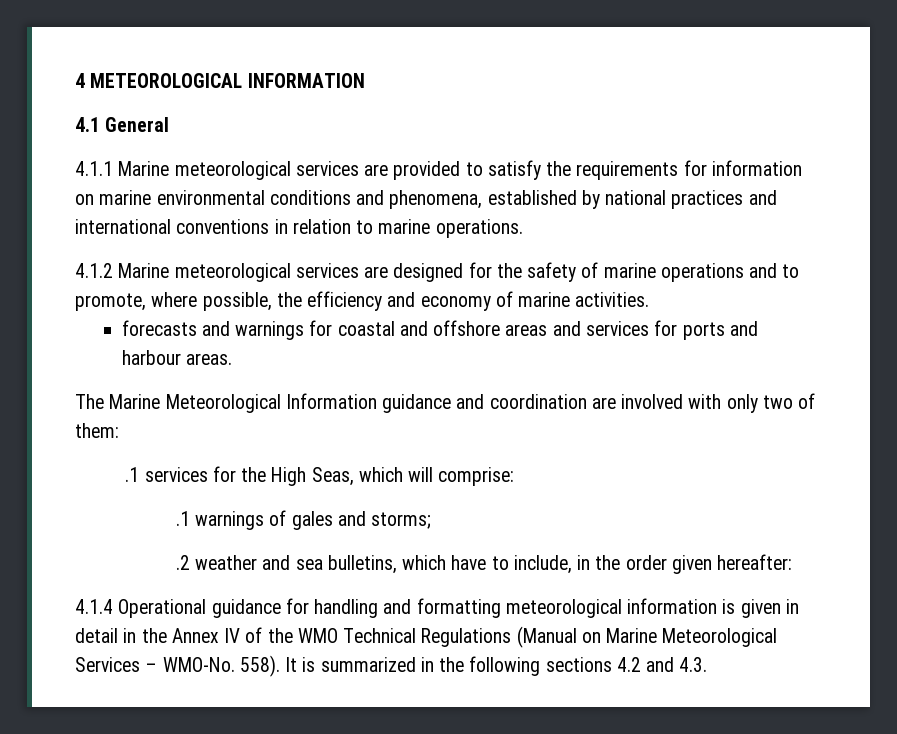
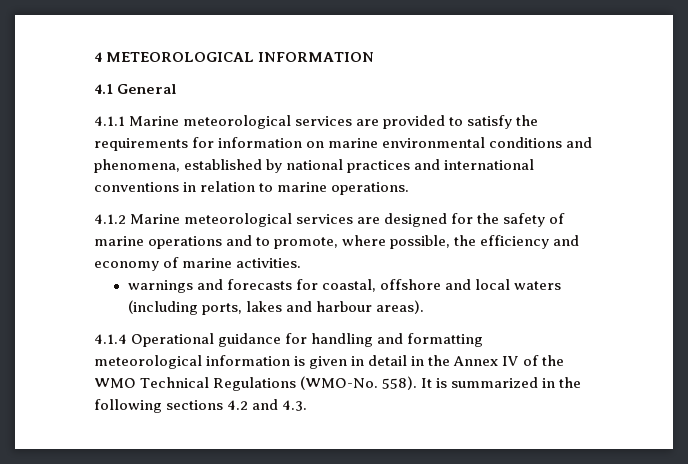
[121,320,758,340] [121,350,232,365] [75,393,816,413] [75,423,119,438] [125,466,515,486] [175,510,432,530] [175,554,793,574] forecasts and warnings for coastal and offshore areas and services for ports and harbour areas. // The Marine Meteorological Information guidance and coordination are involved with only two of them: // .1 services for the High Seas, which will comprise: // .1 warnings of gales and storms; // .2 weather and sea bulletins, which have to include, in the order given hereafter: -> [127,279,562,293] [127,300,425,315] warnings and forecasts for coastal, offshore and local waters (including ports, lakes and harbour areas).
[516,626,778,648] [75,657,235,672] (Manual on Marine Meteorological Services – WMO-No. -> [300,376,379,390] (WMO-No.

